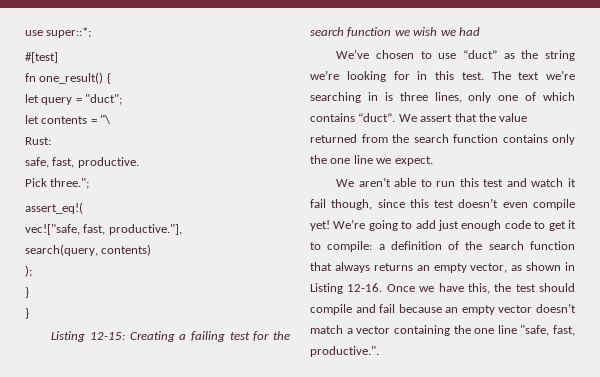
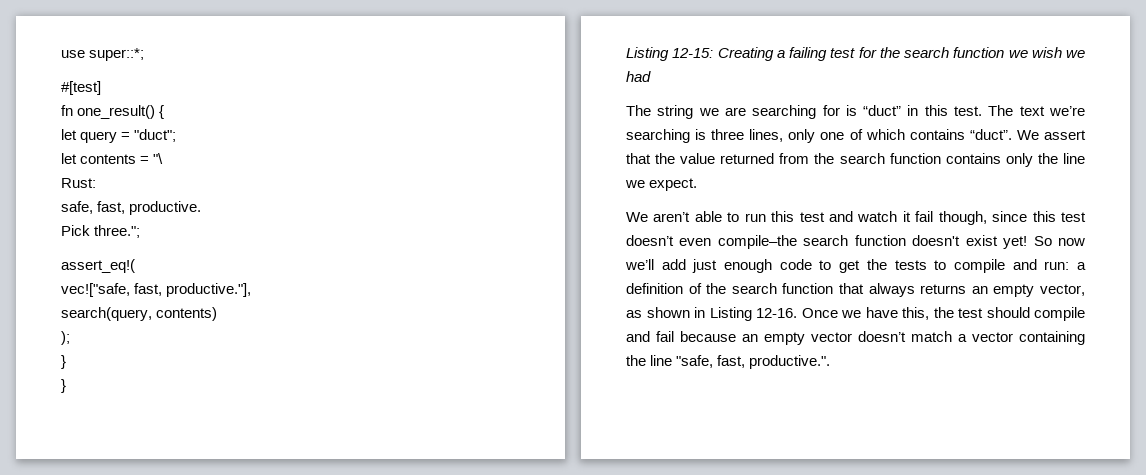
[336,49,575,61] [310,70,410,82] We’ve chosen to use “duct” as the string we’re looking for -> [626,105,902,119] The string we are searching for is “duct”
[367,92,378,101] in -> (690, 136) none
[330,158,351,164] one -> (1058, 158) none
[533,199,575,210] [310,219,413,231] compile yet! We’re going to -> [717,235,1085,249] [625,259,654,270] compile–the search function doesn't exist yet! So now we’ll
[568,220,576,229] [310,241,373,252] it to compile: -> [866,259,1070,273] the tests to compile and run:
[474,328,495,334] one -> (646, 360) none

